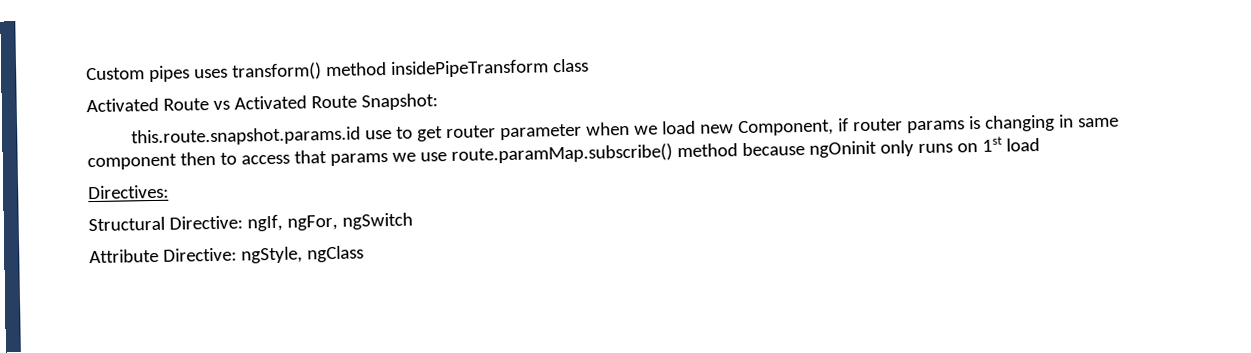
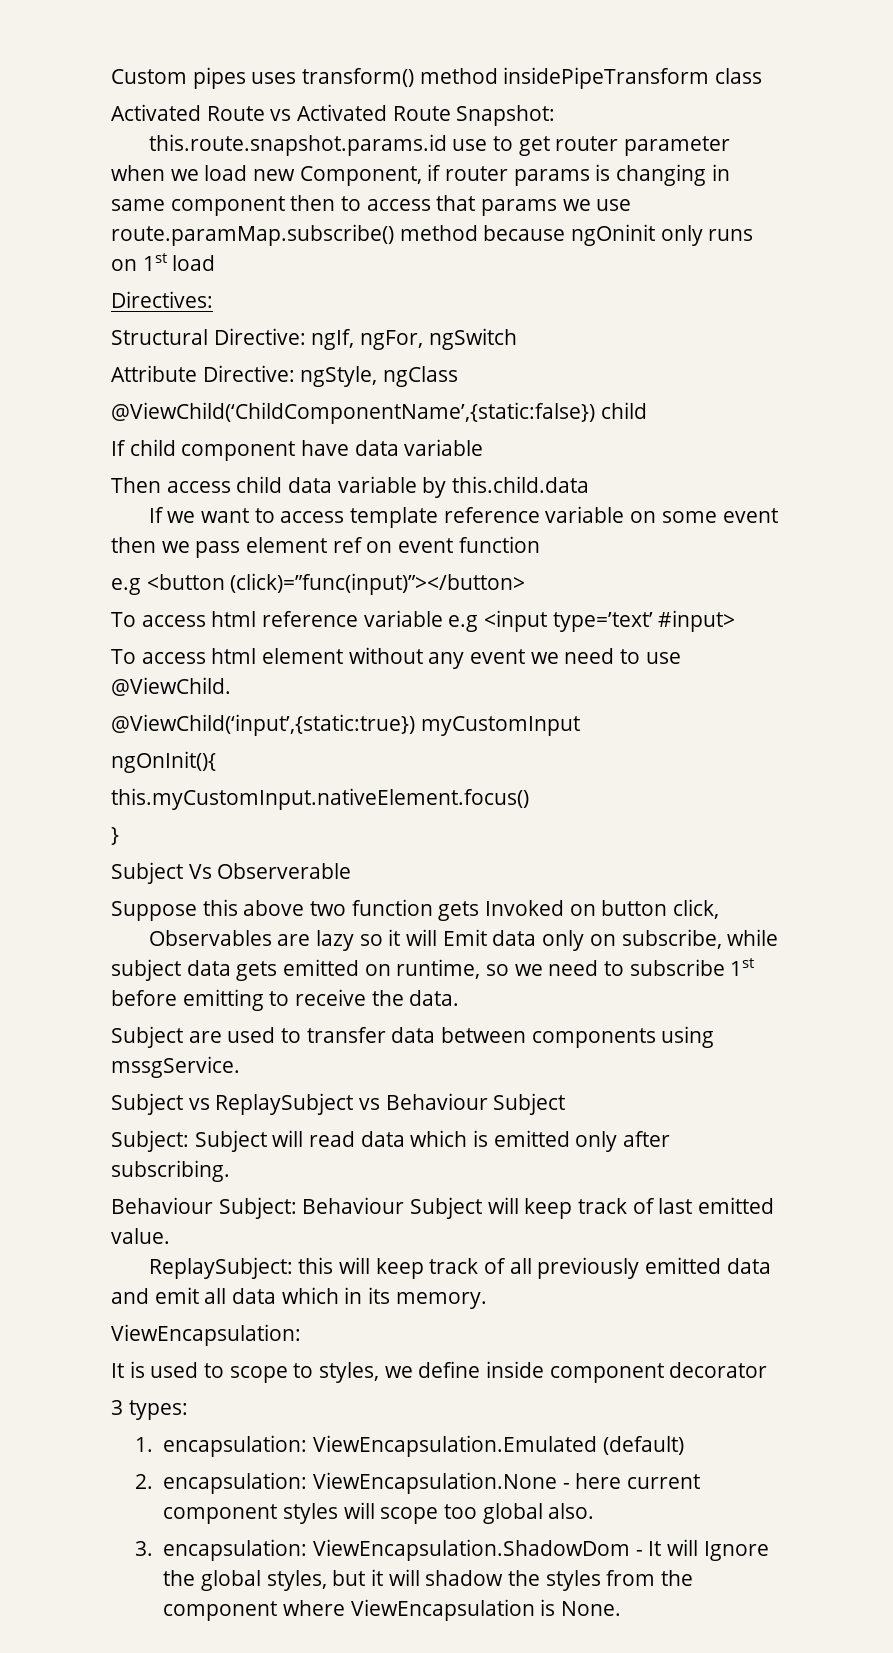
(364, 254) none -> [111,402,647,424] [111,439,484,461] [111,476,590,498] [148,506,778,528] [111,536,540,558] [111,573,526,595] [111,610,736,632] [111,647,681,669] [111,677,231,696] [111,714,580,736] [111,751,216,773] [111,788,529,810] [111,827,119,845] [111,862,352,884] [111,899,720,921] [148,929,779,951] [111,958,755,981] [111,989,460,1011] [111,1026,715,1048] [111,1056,240,1078] [111,1093,566,1115] [111,1130,671,1152] [111,1160,230,1182] [111,1197,775,1219] [111,1228,170,1244] [148,1257,771,1279] [111,1287,487,1309] [111,1324,301,1346] [111,1361,768,1383] [111,1400,188,1420] [134,1435,684,1457] [134,1472,700,1494] [163,1502,595,1524] [134,1539,769,1561] [163,1569,693,1591] [163,1599,621,1621] // @ViewChild(‘ChildComponentName’,{static:false}) child // If child component have data variable // Then access child data variable by this.child.data // If we want to access template reference variable on some event then we pass element ref on event function // e.g <button (click)=”func(input)”></button> // To access html reference variable e.g <input type=’text’ #input> // To access html element without any event we need to use @ViewChild. // @ViewChild(‘input’,{static:true}) myCustomInput // ngOnInit(){ // this.myCustomInput.nativeElement.focus() // } // Subject Vs Observerable // Suppose this above two function gets Invoked on button click, // Observables are lazy so it will Emit data only on subscribe, while subject data gets emitted on runtime, so we need to subscribe 1st before emitting to receive the data. // Subject are used to transfer data between components using mssgService. // Subject vs ReplaySubject vs Behaviour Subject // Subject: Subject will read data which is emitted only after subscribing. // Behaviour Subject: Behaviour Subject will keep track of last emitted value. // ReplaySubject: this will keep track of all previously emitted data and emit all data which in its memory. // ViewEncapsulation: // It is used to scope to styles, we define inside component decorator // 3 types: // 1. encapsulation: ViewEncapsulation.Emulated (default) // 2. encapsulation: ViewEncapsulation.None - here current component styles will scope too global also. // 3. encapsulation: ViewEncapsulation.ShadowDom - It will Ignore the global styles, but it will shadow the styles from the component where ViewEncapsulation is None.

